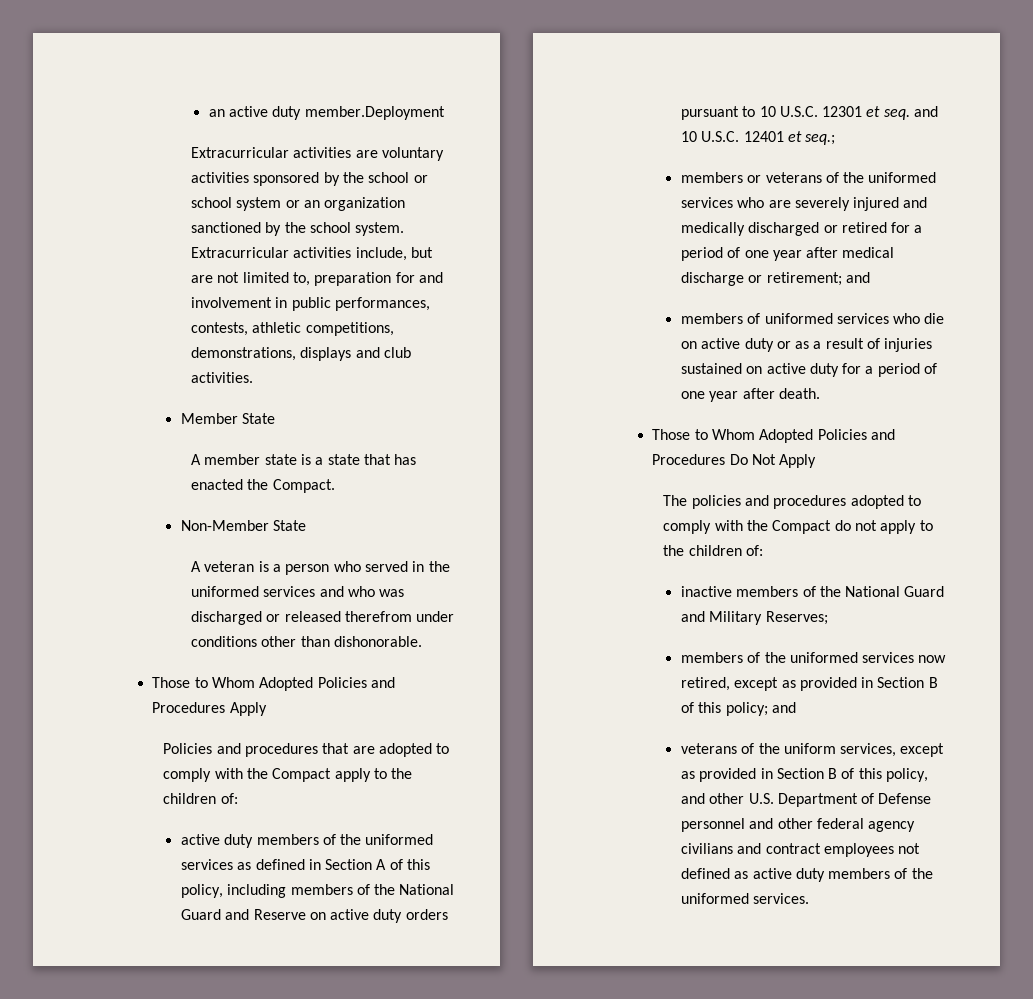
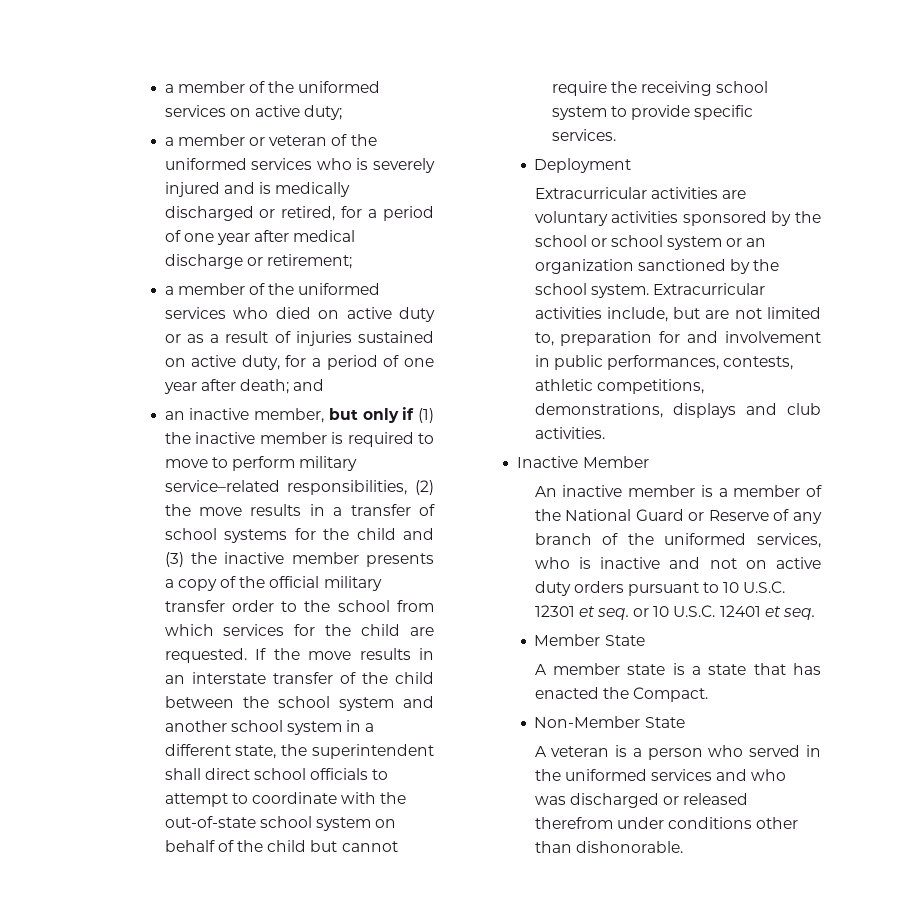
[208,106,445,120] an active duty member.Deployment -> [164,81,381,93] [164,105,343,120] [164,134,377,146] [164,158,435,173] [164,182,351,197] [164,206,435,221] [164,230,356,245] [164,254,352,269] [164,283,381,295] [164,307,435,322] [164,331,434,346] [164,355,435,370] [163,379,325,394] [164,407,434,423] [164,432,434,447] [164,456,358,471] [164,480,434,495] [164,504,435,516] [164,528,434,543] [164,552,434,567] [164,576,382,591] [164,600,434,612] [164,624,434,636] [164,648,434,663] [164,672,435,684] [164,696,434,711] [164,720,375,735] [164,744,434,759] [164,768,389,780] [164,792,407,807] [164,816,397,831] [164,840,398,852] [551,81,769,96] [551,105,754,120] [551,129,616,141] [534,158,632,173] a member of the uniformed services on active duty; // a member or veteran of the uniformed services who is severely injured and is medically discharged or retired, for a period of one year after medical discharge or retirement; // a member of the uniformed services who died on active duty or as a result of injuries sustained on active duty, for a period of one year after death; and // an inactive member, but only if (1) the inactive member is required to move to perform military service–related responsibilities, (2) the move results in a transfer of school systems for the child and (3) the inactive member presents a copy of the official military transfer order to the school from which services for the child are requested. If the move results in an interstate transfer of the child between the school system and another school system in a different state, the superintendent shall direct school officials to attempt to coordinate with the out-of-state school system on behalf of the child but cannot require the receiving school system to provide specific services. // Deployment
(254, 377) none -> [517,456,649,468] [534,485,822,497] [534,509,822,524] [534,533,821,548] [534,557,821,569] [534,581,786,596] [534,605,816,620] // Inactive Member // An inactive member is a member of the National Guard or Reserve of any branch of the uniformed services, who is inactive and not on active duty orders pursuant to 10 U.S.C. 12301 et seq. or 10 U.S.C. 12401 et seq.
[152,677,396,691] [152,702,267,716] [163,743,450,757] [163,768,413,782] [163,793,238,804] [180,834,434,848] [180,859,431,870] [180,884,455,898] [180,909,448,923] [680,106,939,120] [680,131,836,145] [680,172,937,183] [680,197,928,211] [680,222,923,236] [680,247,895,261] [680,272,870,286] [680,313,945,324] [680,338,933,352] [680,363,938,377] [680,388,820,402] [652,429,896,443] [652,454,817,468] [663,495,921,509] [663,520,933,534] [663,545,763,556] [680,586,945,597] [680,611,828,625] [680,652,947,663] [680,677,938,691] [680,702,796,716] [680,743,945,757] [680,768,929,782] [680,793,932,807] [680,818,916,832] [680,843,921,857] [680,868,933,882] [680,893,810,904] // Those to Whom Adopted Policies and Procedures Apply // Policies and procedures that are adopted to comply with the Compact apply to the children of: // active duty members of the uniformed services as defined in Section A of this policy, including members of the National Guard and Reserve on active duty orders pursuant to 10 U.S.C. 12301 et seq. and 10 U.S.C. 12401 et seq.; // members or veterans of the uniformed services who are severely injured and medically discharged or retired for a period of one year after medical discharge or retirement; and // members of uniformed services who die on active duty or as a result of injuries sustained on active duty for a period of one year after death. // Those to Whom Adopted Policies and Procedures Do Not Apply // The policies and procedures adopted to comply with the Compact do not apply to the children of: // inactive members of the National Guard and Military Reserves; // members of the uniformed services now retired, except as provided in Section B of this policy; and // veterans of the uniform services, except as provided in Section B of this policy, and other U.S. Department of Defense personnel and other federal agency civilians and contract employees not defined as active duty members of the uniformed services. -> (683, 847) none

